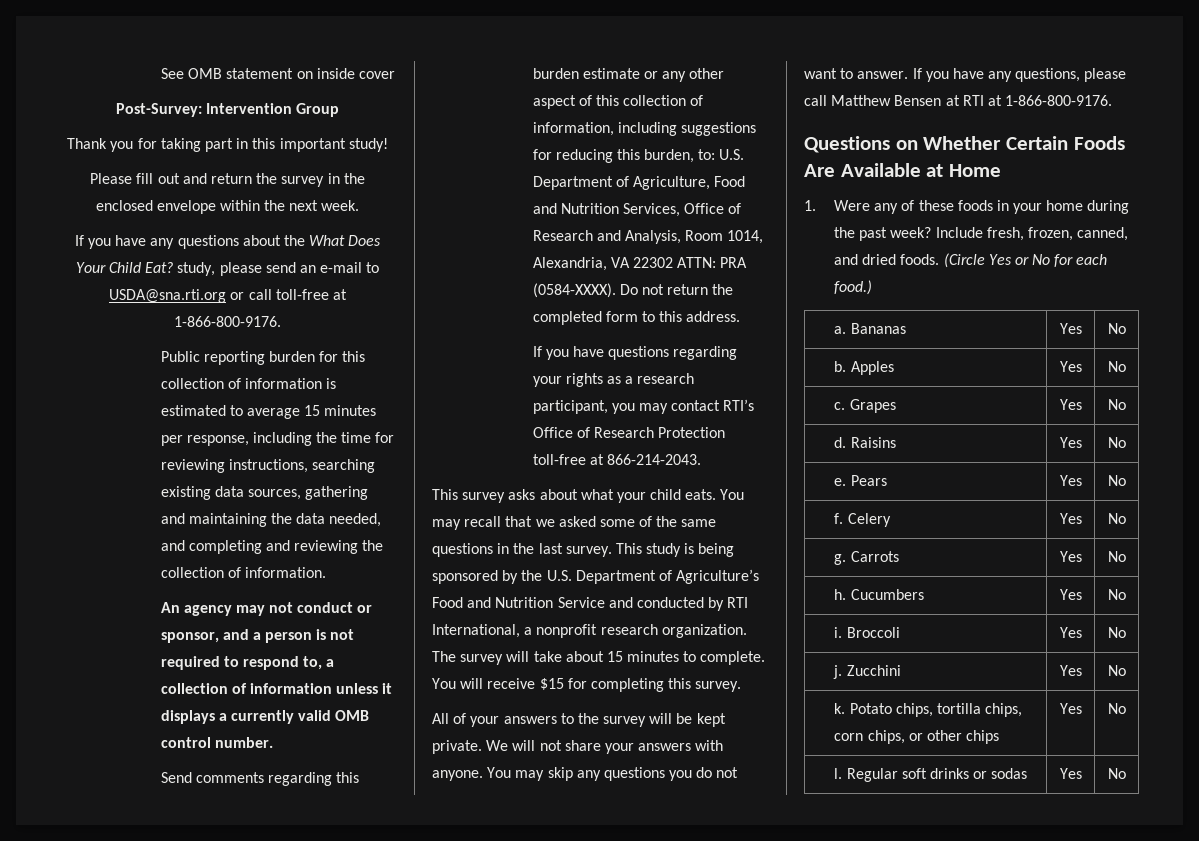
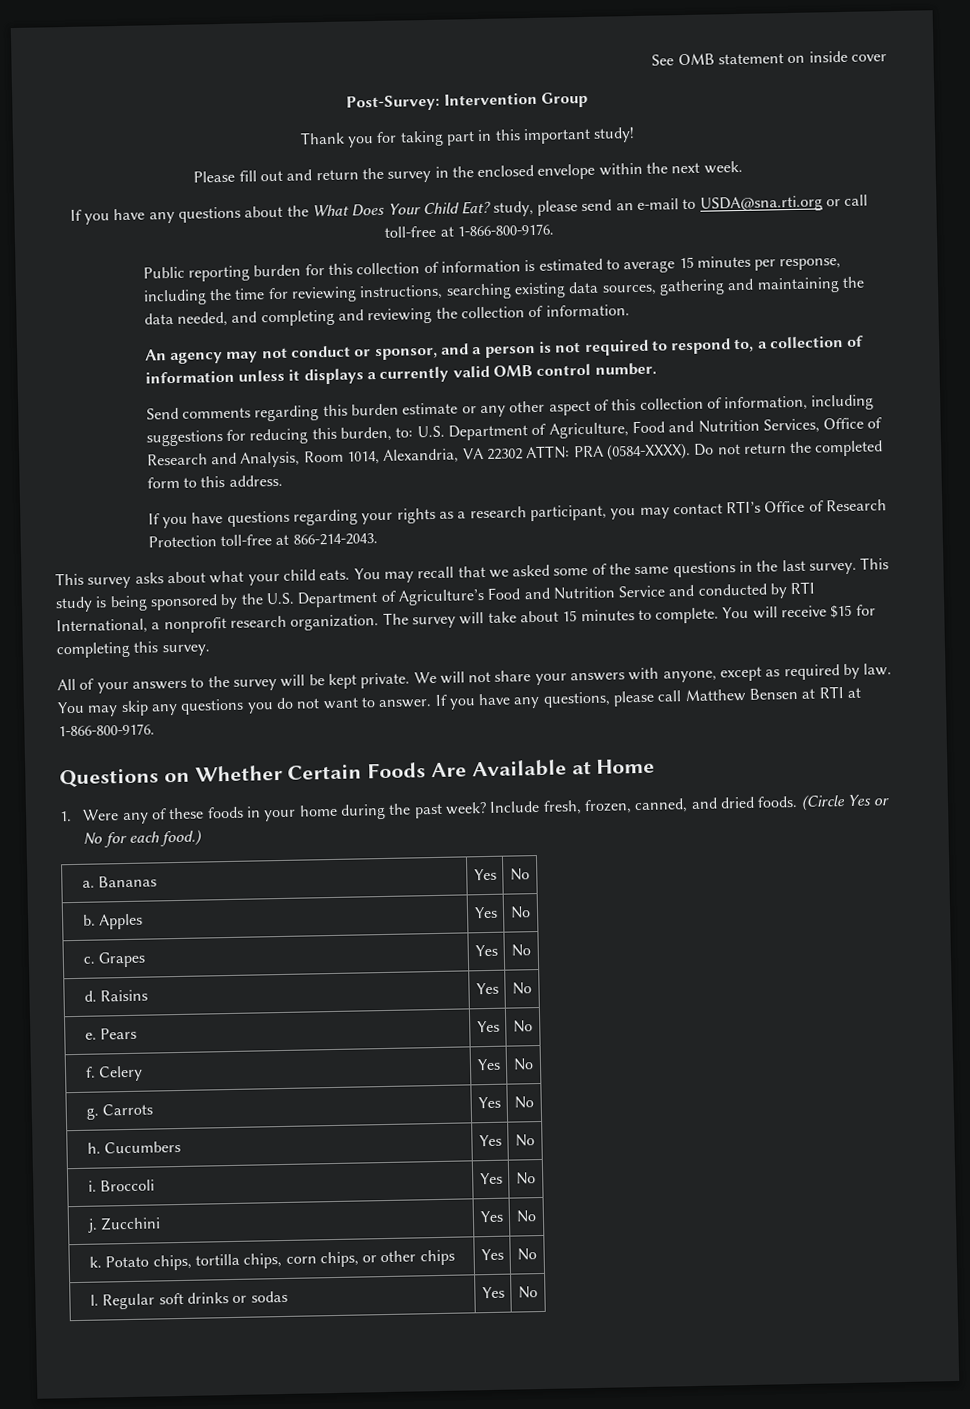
[432,770,483,781] anyone. -> [662,663,893,683] anyone, except as required by law.

